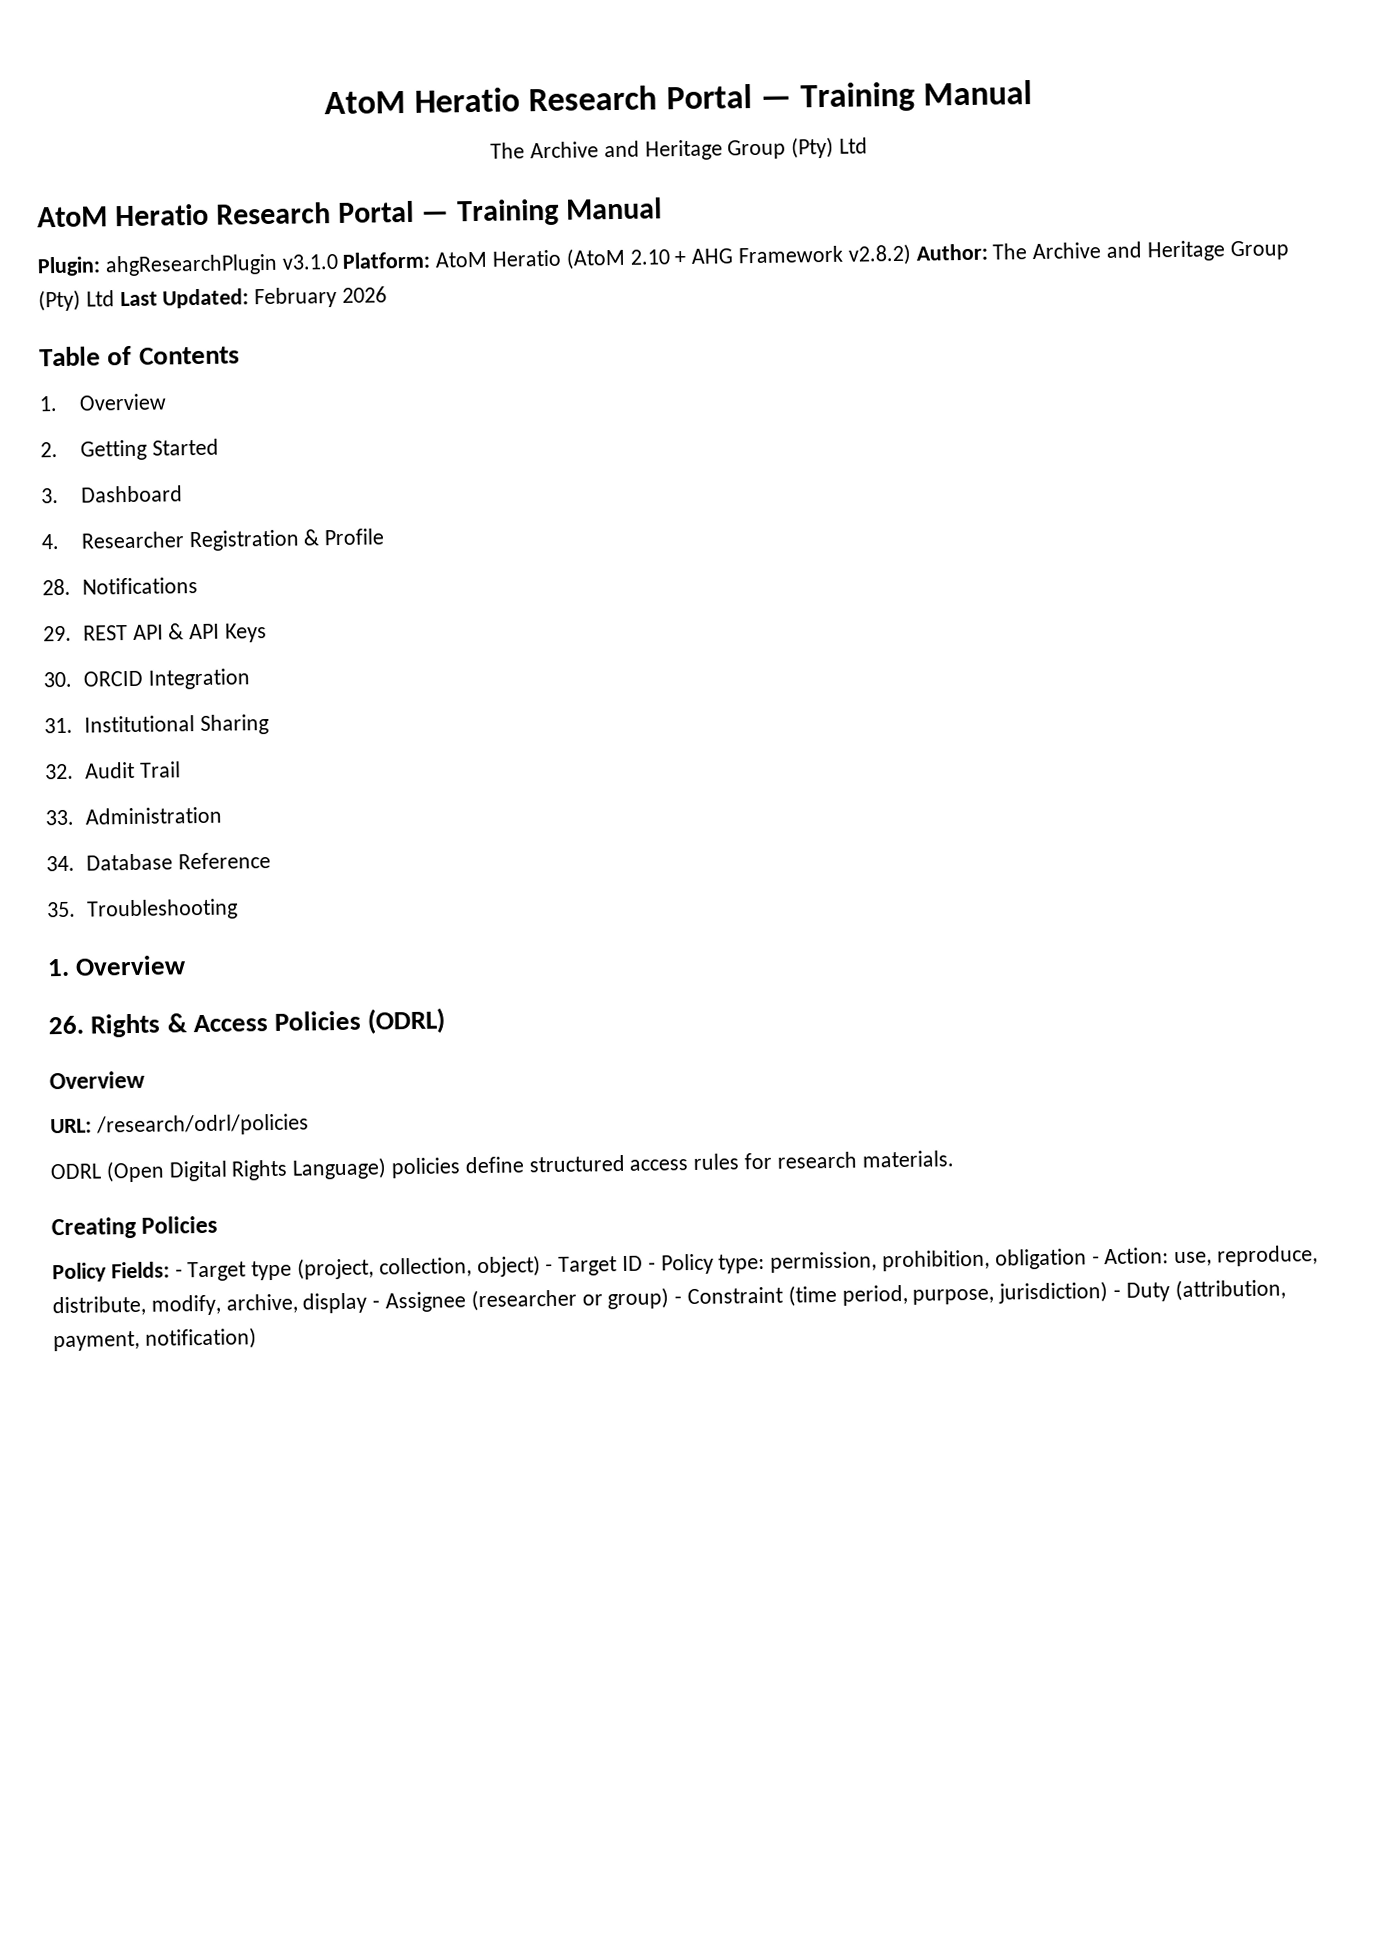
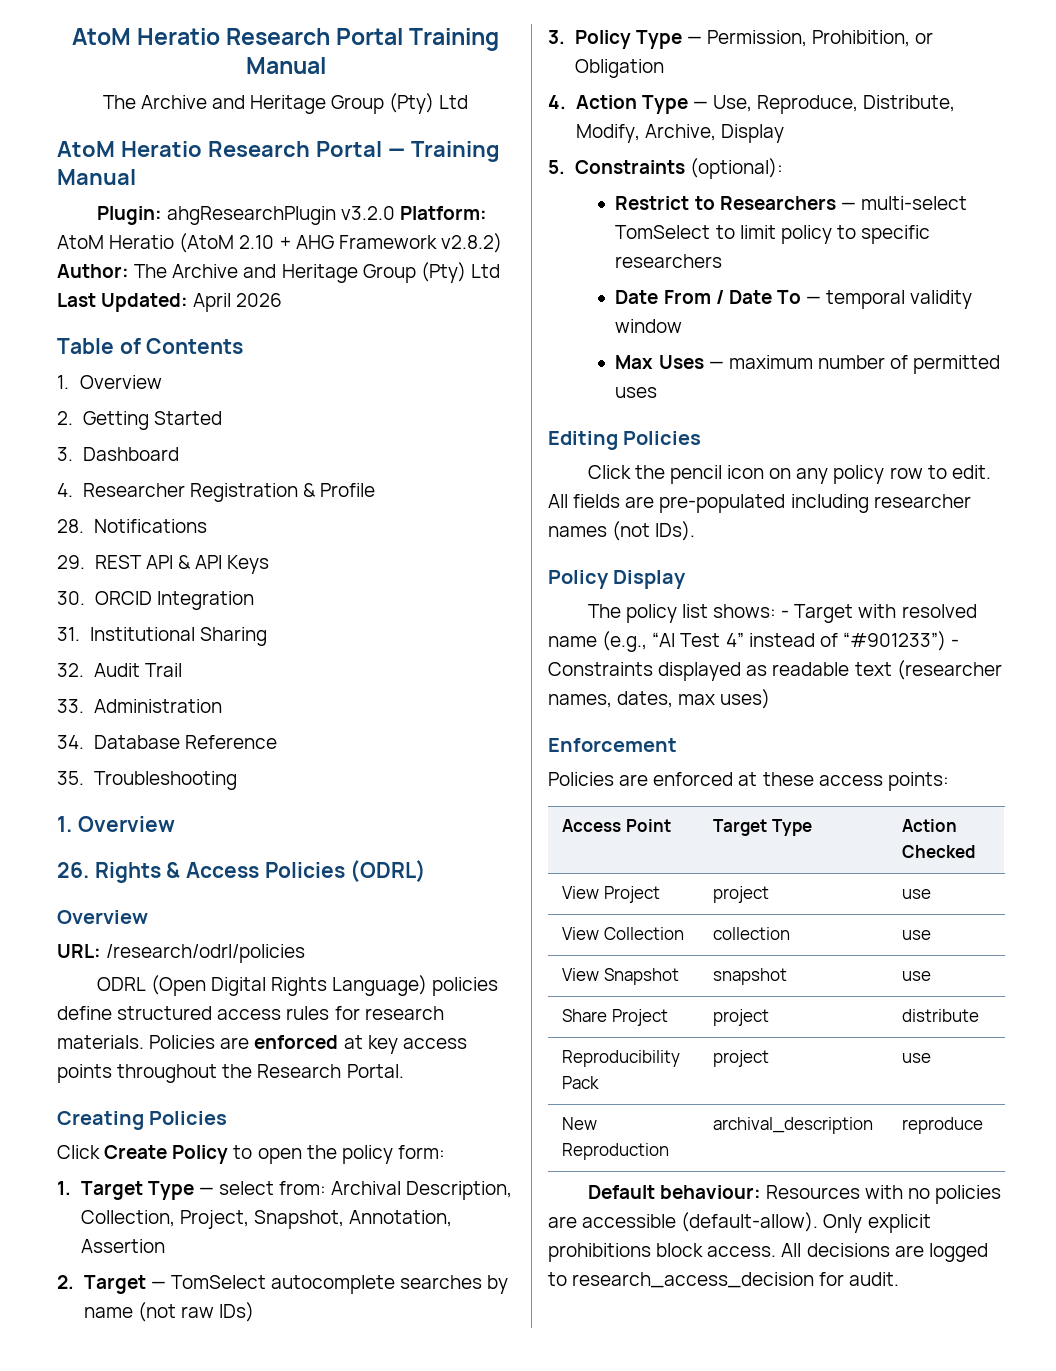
[323,84,792,115] AtoM Heratio Research Portal — -> [71,28,404,45] AtoM Heratio Research Portal
[281,253,338,270] v3.1.0 -> [340,206,395,220] v3.2.0
[254,286,338,309] February -> [193,293,232,312] April
[51,1215,219,1240] [52,1245,1319,1283] [52,1278,1286,1317] [53,1327,257,1352] // Creating Policies // Policy Fields: - Target type (project, collection, object) - Target ID - Policy type: permission, prohibition, obligation - Action: use, reproduce, distribute, modify, archive, display - Assignee (researcher or group) - Constraint (time period, purpose, jurisdiction) - Duty (attribution, payment, notification) -> [149,1035,467,1054] [57,1064,404,1083] [57,1111,228,1130] [57,1145,445,1164] [57,1181,513,1200] [80,1210,452,1229] [80,1239,165,1253] [57,1275,509,1294] [83,1302,254,1322] [548,30,934,49] [574,59,664,78] [548,95,956,114] [575,124,784,143] [548,158,783,179] [615,196,967,210] [615,225,931,244] [615,254,723,268] [615,290,973,309] [615,319,683,333] [615,355,1001,374] [615,387,658,398] [548,431,702,450] [587,465,991,484] [548,494,971,513] [548,521,696,541] [548,570,687,589] [587,604,977,623] [548,631,960,652] [548,660,1002,681] [548,689,771,709] [548,738,677,752] [548,772,949,791] [562,819,671,832] [713,819,812,836] [902,819,958,832] [902,845,976,858] [562,886,660,903] [713,886,770,903] [902,889,932,899] [562,927,684,940] [713,927,791,940] [902,930,932,940] [562,968,679,985] [713,968,788,985] [902,971,932,981] [562,1009,668,1026] [713,1009,770,1026] [902,1009,980,1022] [562,1050,681,1067] [562,1076,600,1089] [713,1050,770,1067] [902,1053,932,1063] [562,1117,598,1130] [562,1143,670,1160] [713,1117,874,1134] [902,1117,984,1134] [587,1185,1002,1204] [548,1212,931,1233] [548,1243,988,1262] [548,1272,900,1288] Policies are enforced at key access points throughout the Research Portal. // Creating Policies // Click Create Policy to open the policy form: // 1. Target Type — select from: Archival Description, Collection, Project, Snapshot, Annotation, Assertion // 2. Target — TomSelect autocomplete searches by name (not raw IDs) // 3. Policy Type — Permission, Prohibition, or Obligation // 4. Action Type — Use, Reproduce, Distribute, Modify, Archive, Display // 5. Constraints (optional): // Restrict to Researchers — multi-select TomSelect to limit policy to specific researchers // Date From / Date To — temporal validity window // Max Uses — maximum number of permitted uses // Editing Policies // Click the pencil icon on any policy row to edit. All fields are pre-populated including researcher names (not IDs). // Policy Display // The policy list shows: - Target with resolved name (e.g., “AI Test 4” instead of “#901233”) - Constraints displayed as readable text (researcher names, dates, max uses) // Enforcement // Policies are enforced at these access points: // Access Point | Target Type | Action Checked // View Project | project | use // View Collection | collection | use // View Snapshot | snapshot | use // Share Project | project | distribute // Reproducibility Pack | project | use // New Reproduction | archival_description | reproduce // Default behaviour: Resources with no policies are accessible (default-allow). Only explicit prohibitions block access. All decisions are logged to research_access_decision for audit.

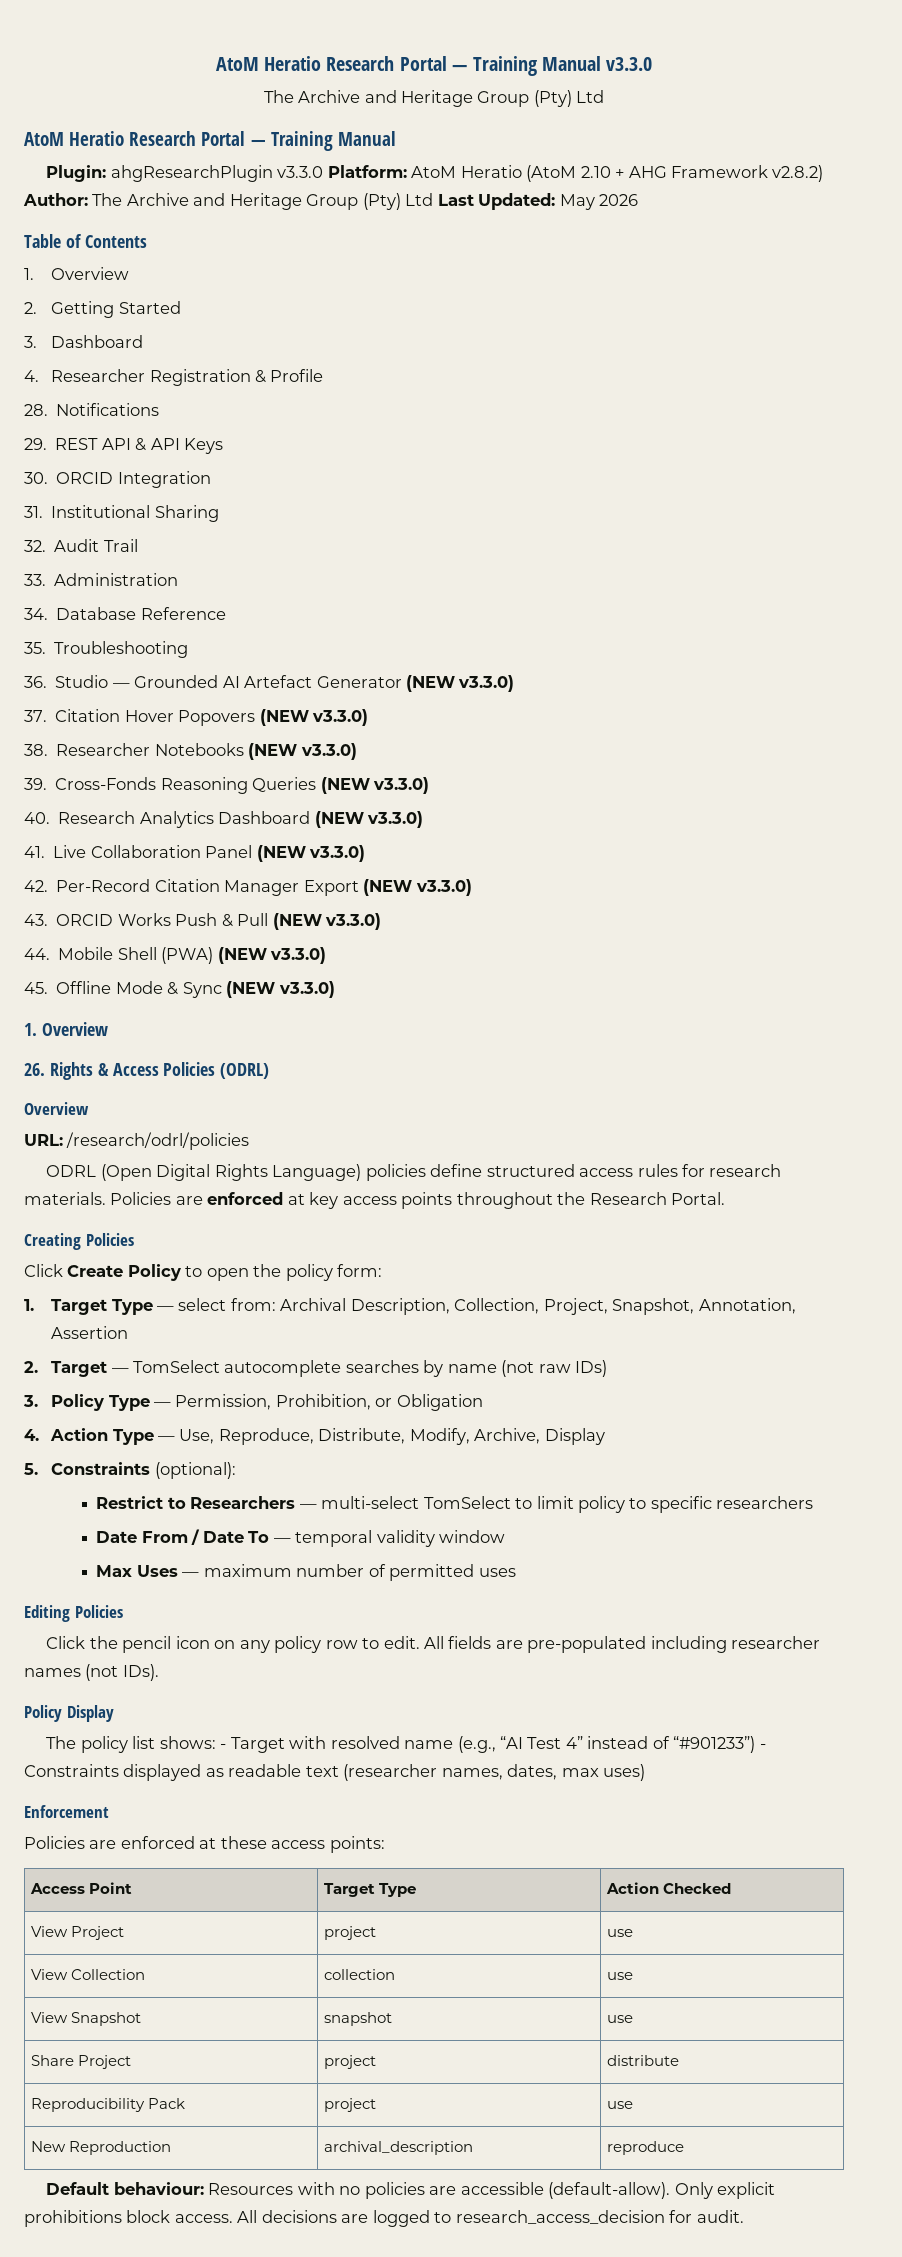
[71,28,500,51] [245,57,326,74] AtoM Heratio Research Portal Training Manual -> [215,56,653,76] AtoM Heratio Research Portal — Training Manual v3.3.0
[340,206,395,220] v3.2.0 -> [277,166,324,178] v3.3.0
[193,293,232,312] April -> [559,194,595,210] May
(237, 780) none -> [24,675,515,692] [24,709,369,726] [24,743,357,760] [24,777,430,794] [24,811,424,828] [24,845,366,862] [24,879,472,896] [24,913,381,930] [24,947,327,964] [24,981,335,998] // 36. Studio — Grounded AI Artefact Generator (NEW v3.3.0) // 37. Citation Hover Popovers (NEW v3.3.0) // 38. Researcher Notebooks (NEW v3.3.0) // 39. Cross-Fonds Reasoning Queries (NEW v3.3.0) // 40. Research Analytics Dashboard (NEW v3.3.0) // 41. Live Collaboration Panel (NEW v3.3.0) // 42. Per-Record Citation Manager Export (NEW v3.3.0) // 43. ORCID Works Push & Pull (NEW v3.3.0) // 44. Mobile Shell (PWA) (NEW v3.3.0) // 45. Offline Mode & Sync (NEW v3.3.0)

